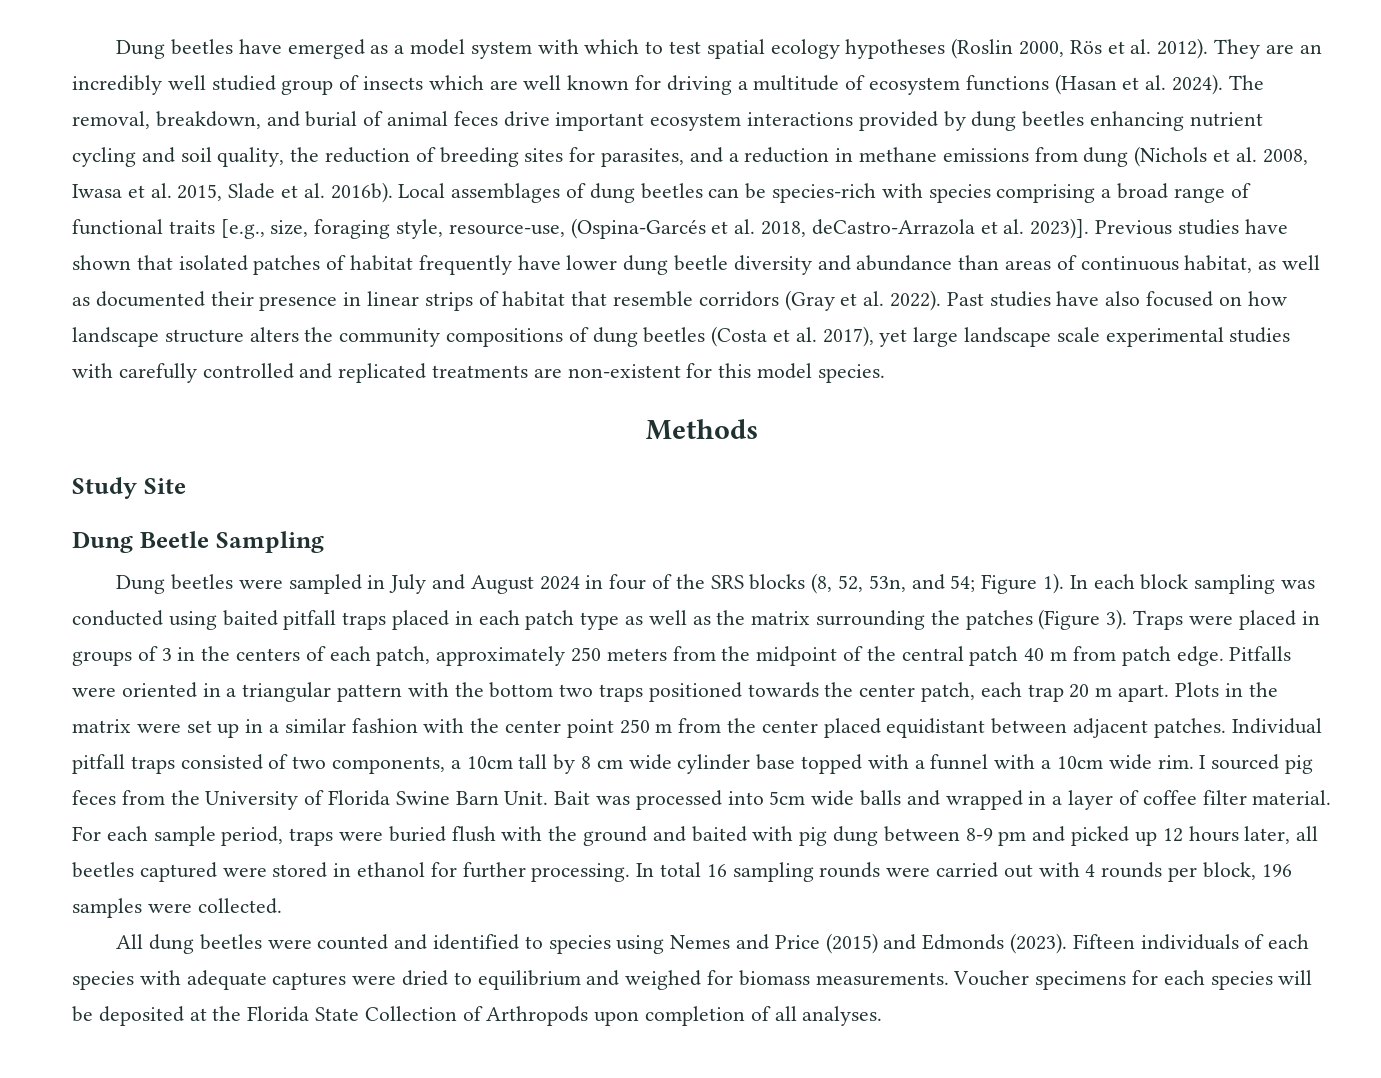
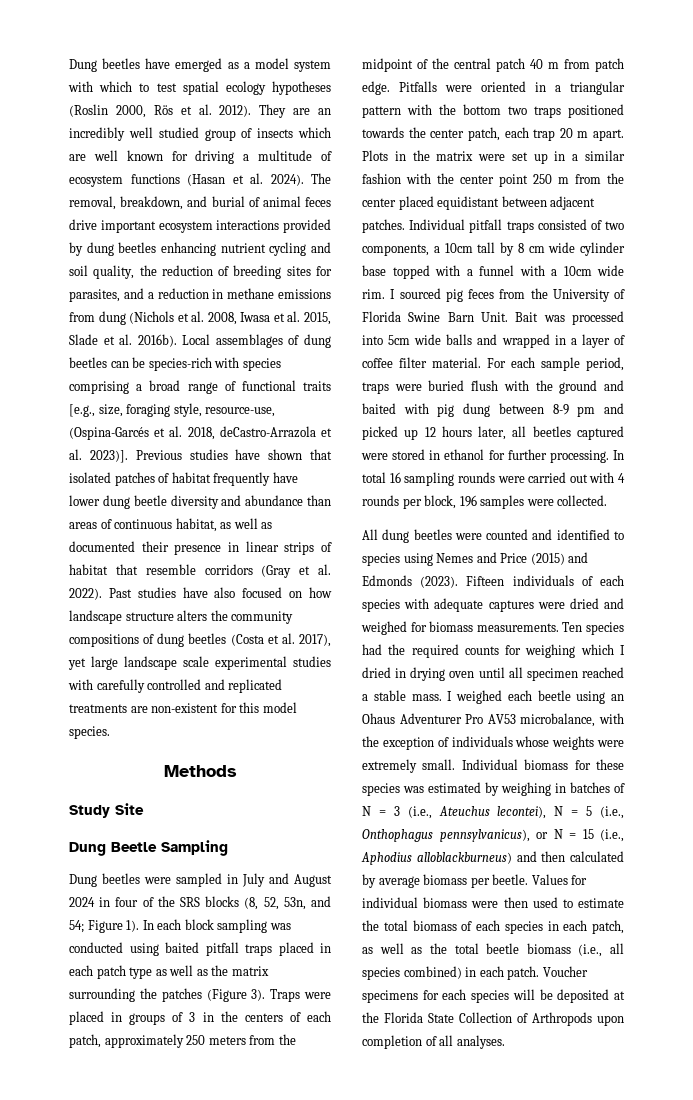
[453,970,581,990] to equilibrium -> (599, 603) none
(949, 979) none -> [562,622,624,635] [362,644,625,658] [362,667,624,681] [362,690,624,704] [362,713,624,727] [362,736,624,750] [362,759,624,773] [362,782,625,796] [362,806,624,819] [362,829,624,842] [361,851,624,865] [362,874,588,888] [362,897,624,908] [362,920,624,934] [362,943,624,957] [362,966,540,980] Ten species had the required counts for weighing which I dried in drying oven until all specimen reached a stable mass. I weighed each beetle using an Ohaus Adventurer Pro AV53 microbalance, with the exception of individuals whose weights were extremely small. Individual biomass for these species was estimated by weighing in batches of N = 3 (i.e., Ateuchus lecontei), N = 5 (i.e., Onthophagus pennsylvanicus), or N = 15 (i.e., Aphodius alloblackburneus) and then calculated by average biomass per beetle. Values for individual biomass were then used to estimate the total biomass of each species in each patch, as well as the total beetle biomass (i.e., all species combined) in each patch.

